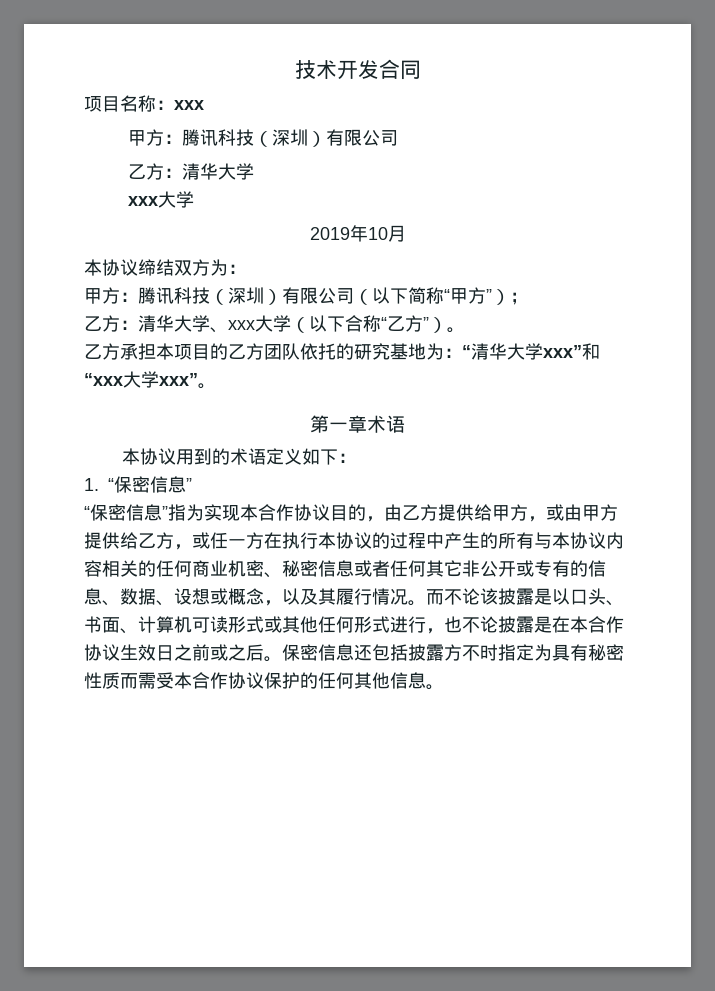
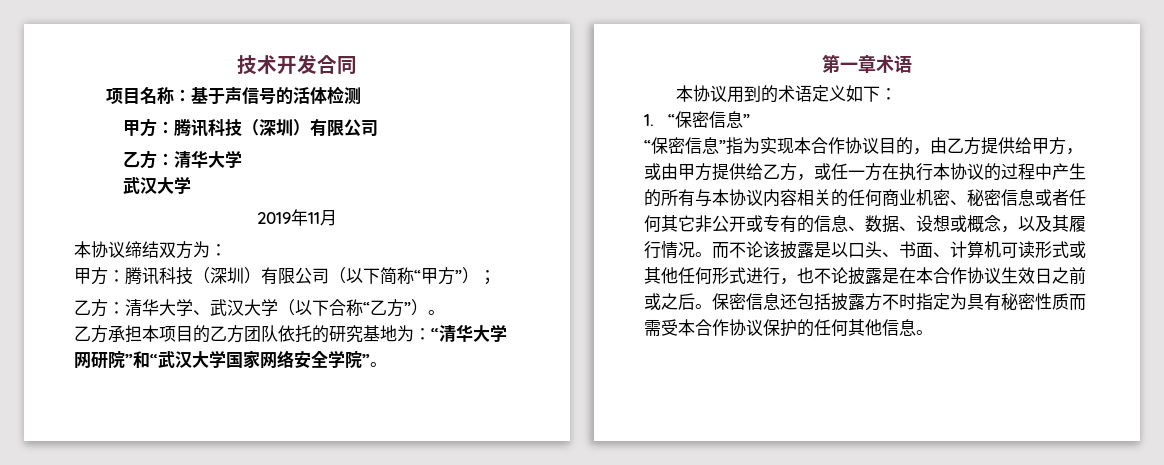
[174,100,204,110] xxx -> [190,86,361,105] 基于声信号的活体检测
[127,196,158,206] xxx -> [122,177,157,194] 武汉
[367,227,388,240] 10 -> [308,212,320,224] 11
[228,320,255,330] xxx -> [210,299,244,316] 武汉
[543,343,600,360] [84,371,198,388] xxx”和“xxx大学xxx” -> [74,350,370,369] 网研院”和“武汉大学国家网络安全学院”

